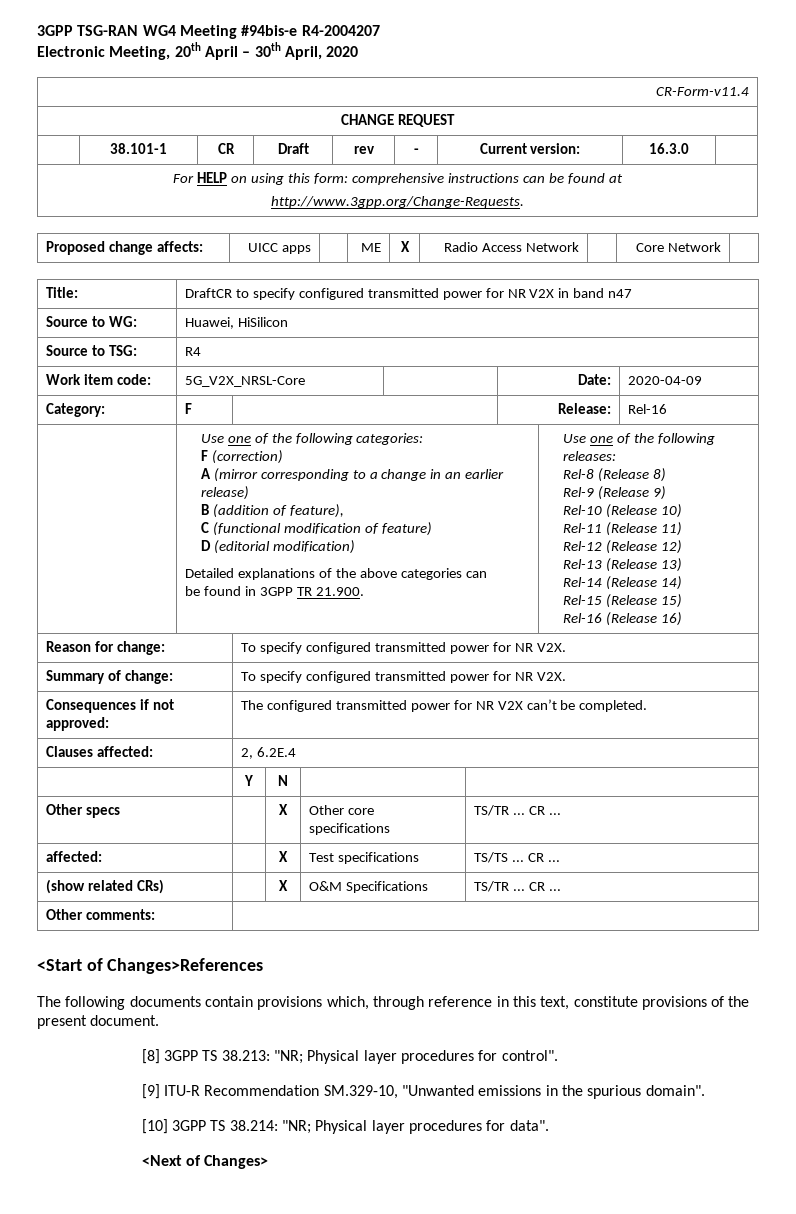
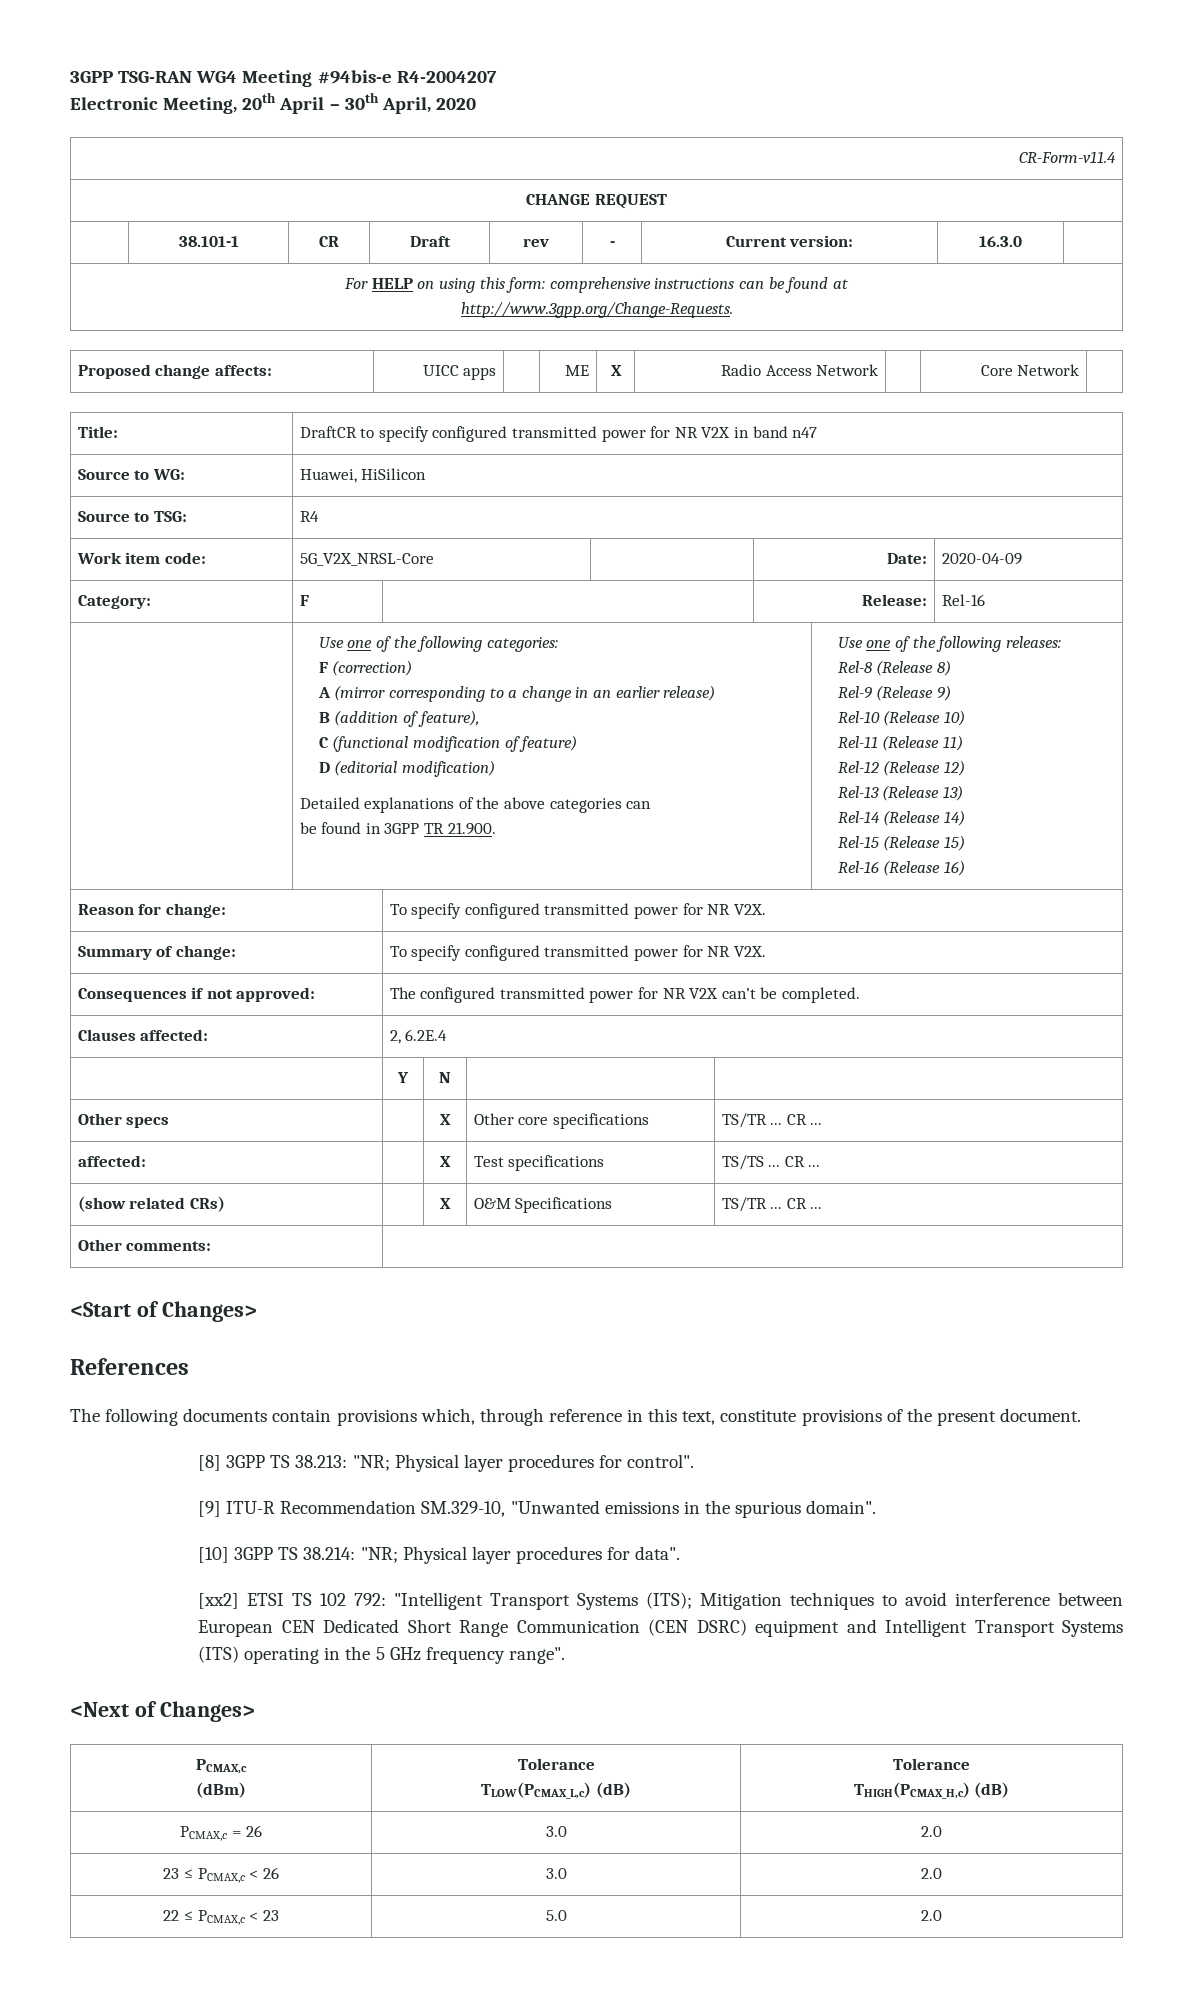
[107,958,264,974] Changes>References -> [161,1301,257,1322] [70,1358,189,1375] Changes> // References
[141,1155,269,1169] <Next of Changes> -> [198,1592,1123,1610] [198,1619,1124,1637] [198,1646,565,1664] [70,1701,255,1722] [196,1759,247,1774] [196,1782,246,1798] [517,1758,595,1770] [481,1782,631,1799] [892,1758,970,1770] [853,1782,1010,1799] [180,1825,262,1841] [545,1826,567,1837] [920,1826,942,1837] [163,1867,279,1883] [545,1868,567,1879] [920,1868,942,1879] [163,1910,279,1925] [545,1910,567,1921] [920,1910,942,1921] [xx2] ETSI TS 102 792: "Intelligent Transport Systems (ITS); Mitigation techniques to avoid interference between European CEN Dedicated Short Range Communication (CEN DSRC) equipment and Intelligent Transport Systems (ITS) operating in the 5 GHz frequency range". // <Next of Changes> // PCMAX,c // (dBm) | Tolerance // TLOW(PCMAX_L,c) (dB) | Tolerance // THIGH(PCMAX_H,c) (dB) // PCMAX,c = 26 | 3.0 | 2.0 // 23 ≤ PCMAX,c < 26 | 3.0 | 2.0 // 22 ≤ PCMAX,c < 23 | 5.0 | 2.0

